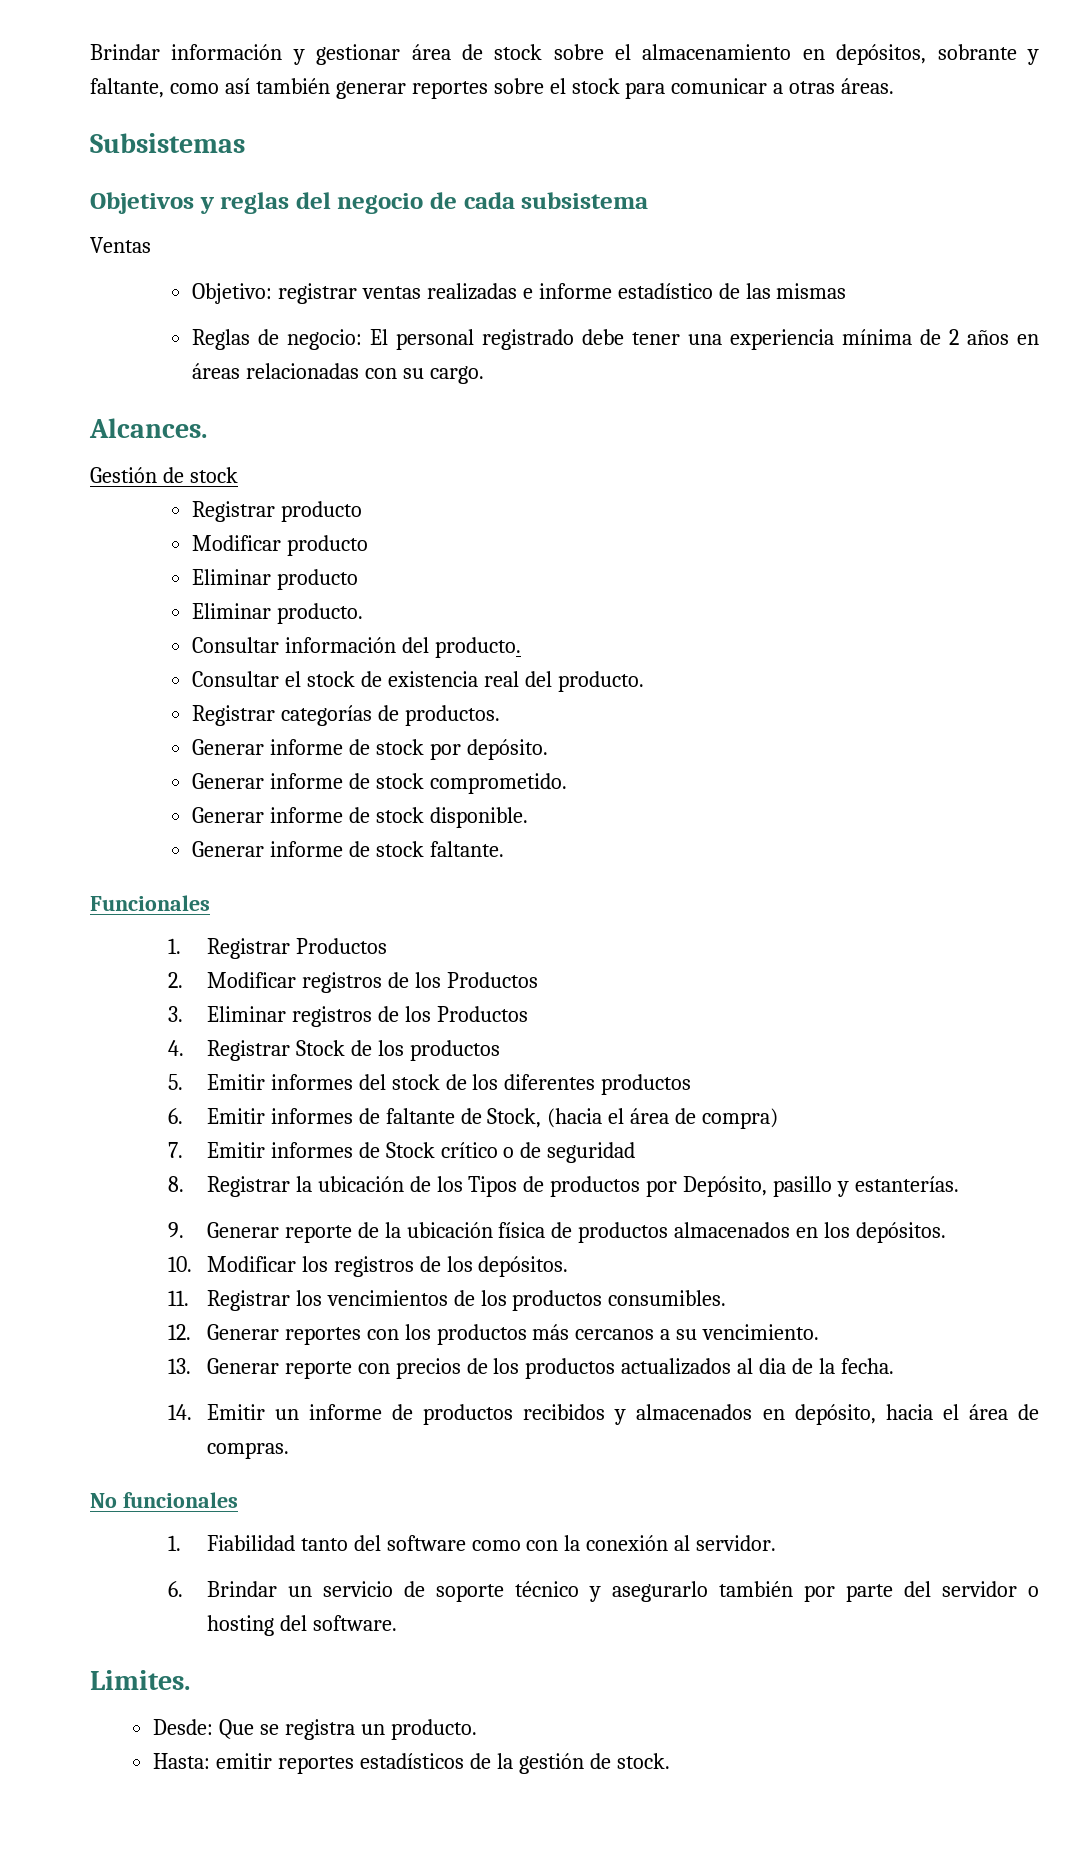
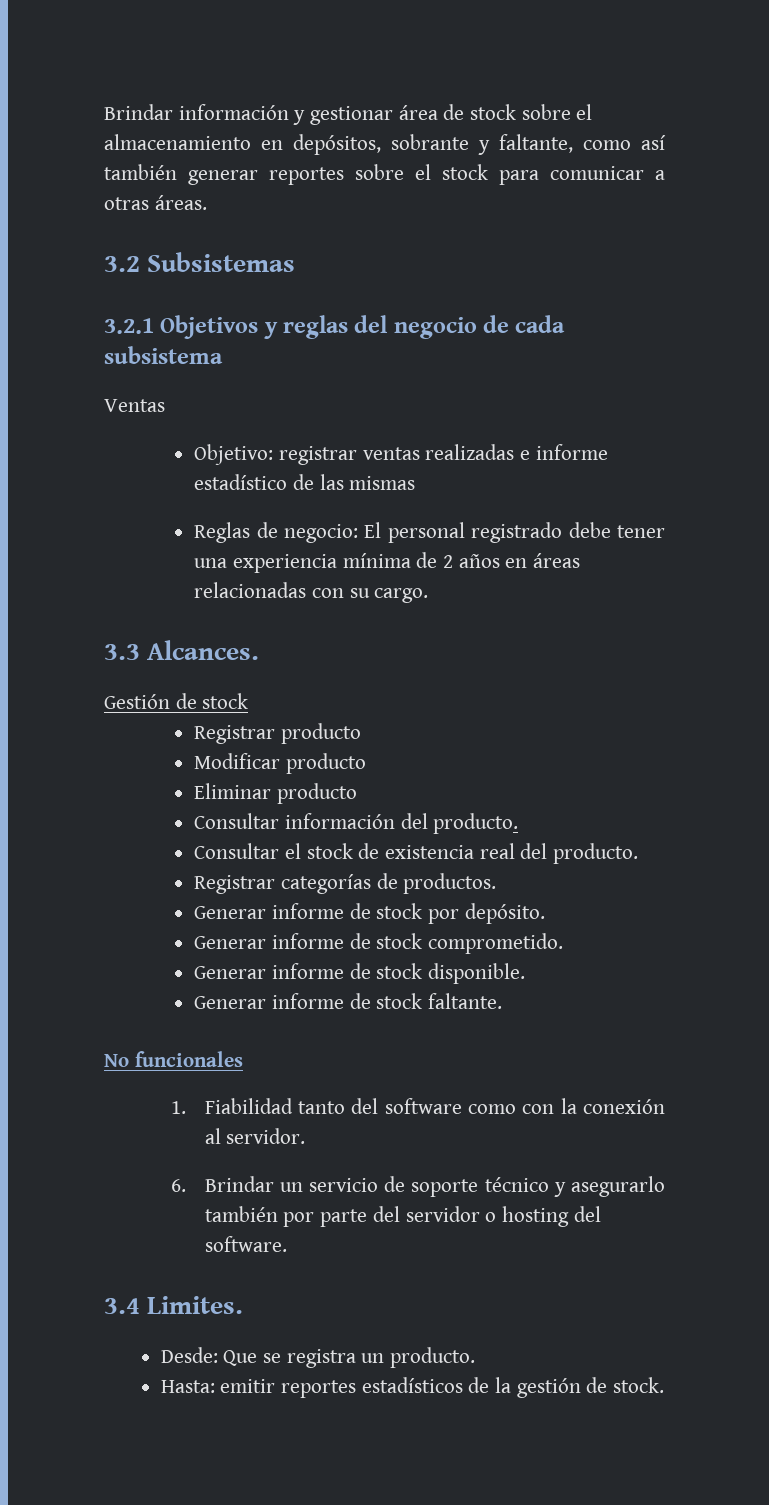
(895, 86) none -> [104,256,140,272] 3.2
(245, 143) none -> [104,318,154,334] 3.2.1
(484, 375) none -> [104,644,140,660] 3.3
[192,603,363,624] // Eliminar producto. -> (357, 793) none
[90,895,210,911] [167,938,387,959] [167,972,538,993] [167,1006,528,1027] [167,1040,500,1061] [167,1074,692,1095] [167,1108,779,1129] [167,1142,636,1163] [167,1176,960,1197] [167,1222,947,1243] [167,1256,569,1277] [167,1290,727,1311] [167,1324,820,1345] [167,1358,895,1379] [167,1404,1039,1425] [206,1442,289,1459] // Funcionales // 1. Registrar Productos // 2. Modificar registros de los Productos // 3. Eliminar registros de los Productos // 4. Registrar Stock de los productos // 5. Emitir informes del stock de los diferentes productos // 6. Emitir informes de faltante de Stock, (hacia el área de compra) // 7. Emitir informes de Stock crítico o de seguridad // 8. Registrar la ubicación de los Tipos de productos por Depósito, pasillo y estanterías. // 9. Generar reporte de la ubicación física de productos almacenados en los depósitos. // 10. Modificar los registros de los depósitos. // 11. Registrar los vencimientos de los productos consumibles. // 12. Generar reportes con los productos más cercanos a su vencimiento. // 13. Generar reporte con precios de los productos actualizados al dia de la fecha. // 14. Emitir un informe de productos recibidos y almacenados en depósito, hacia el área de compras. -> (502, 1001) none
(397, 1623) none -> [104,1298,140,1314] 3.4

